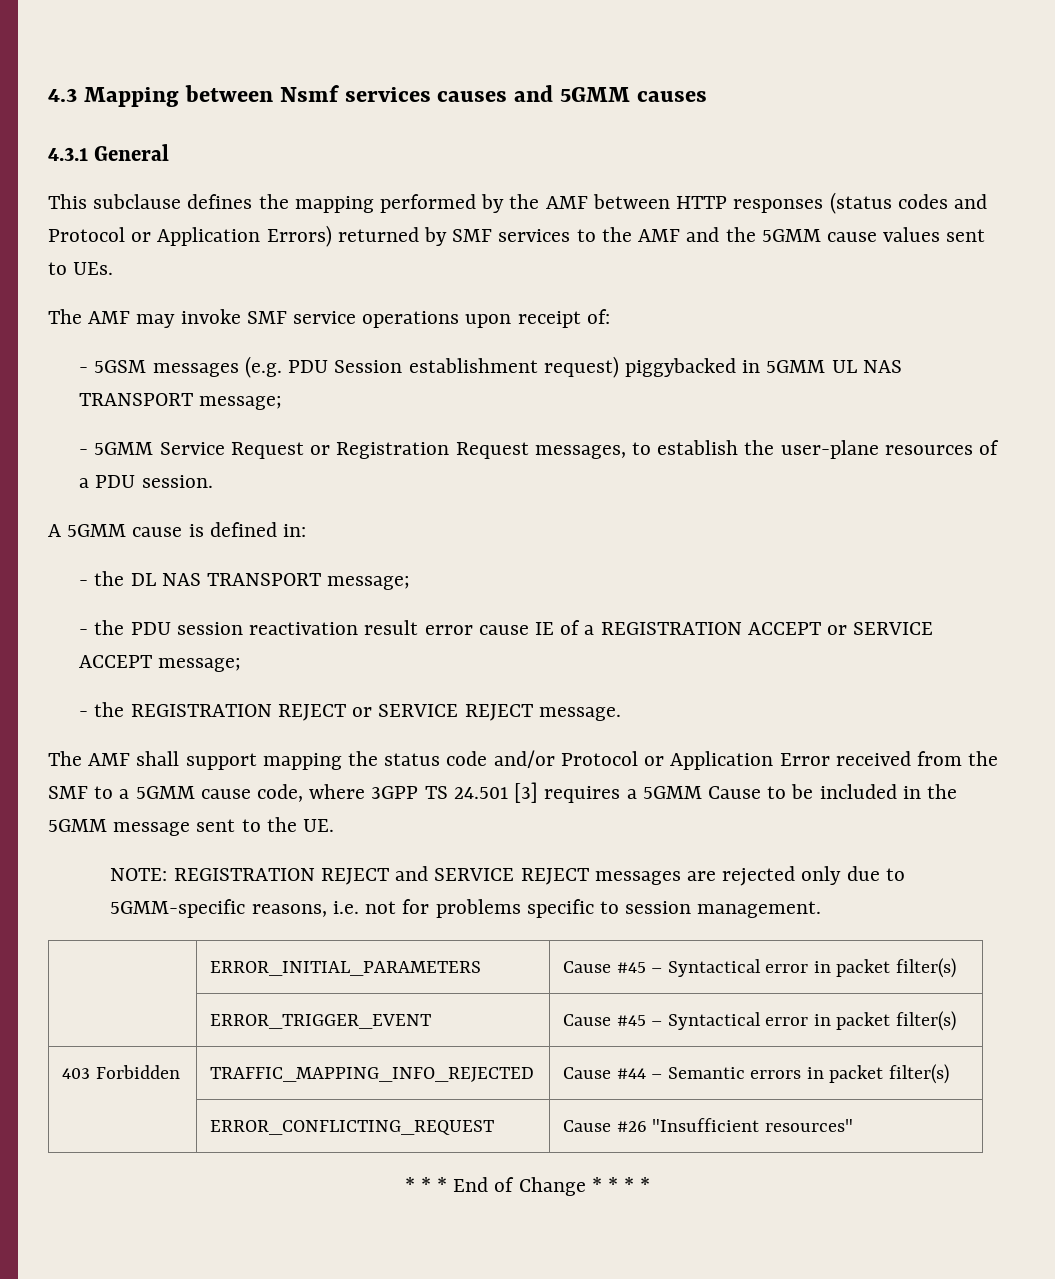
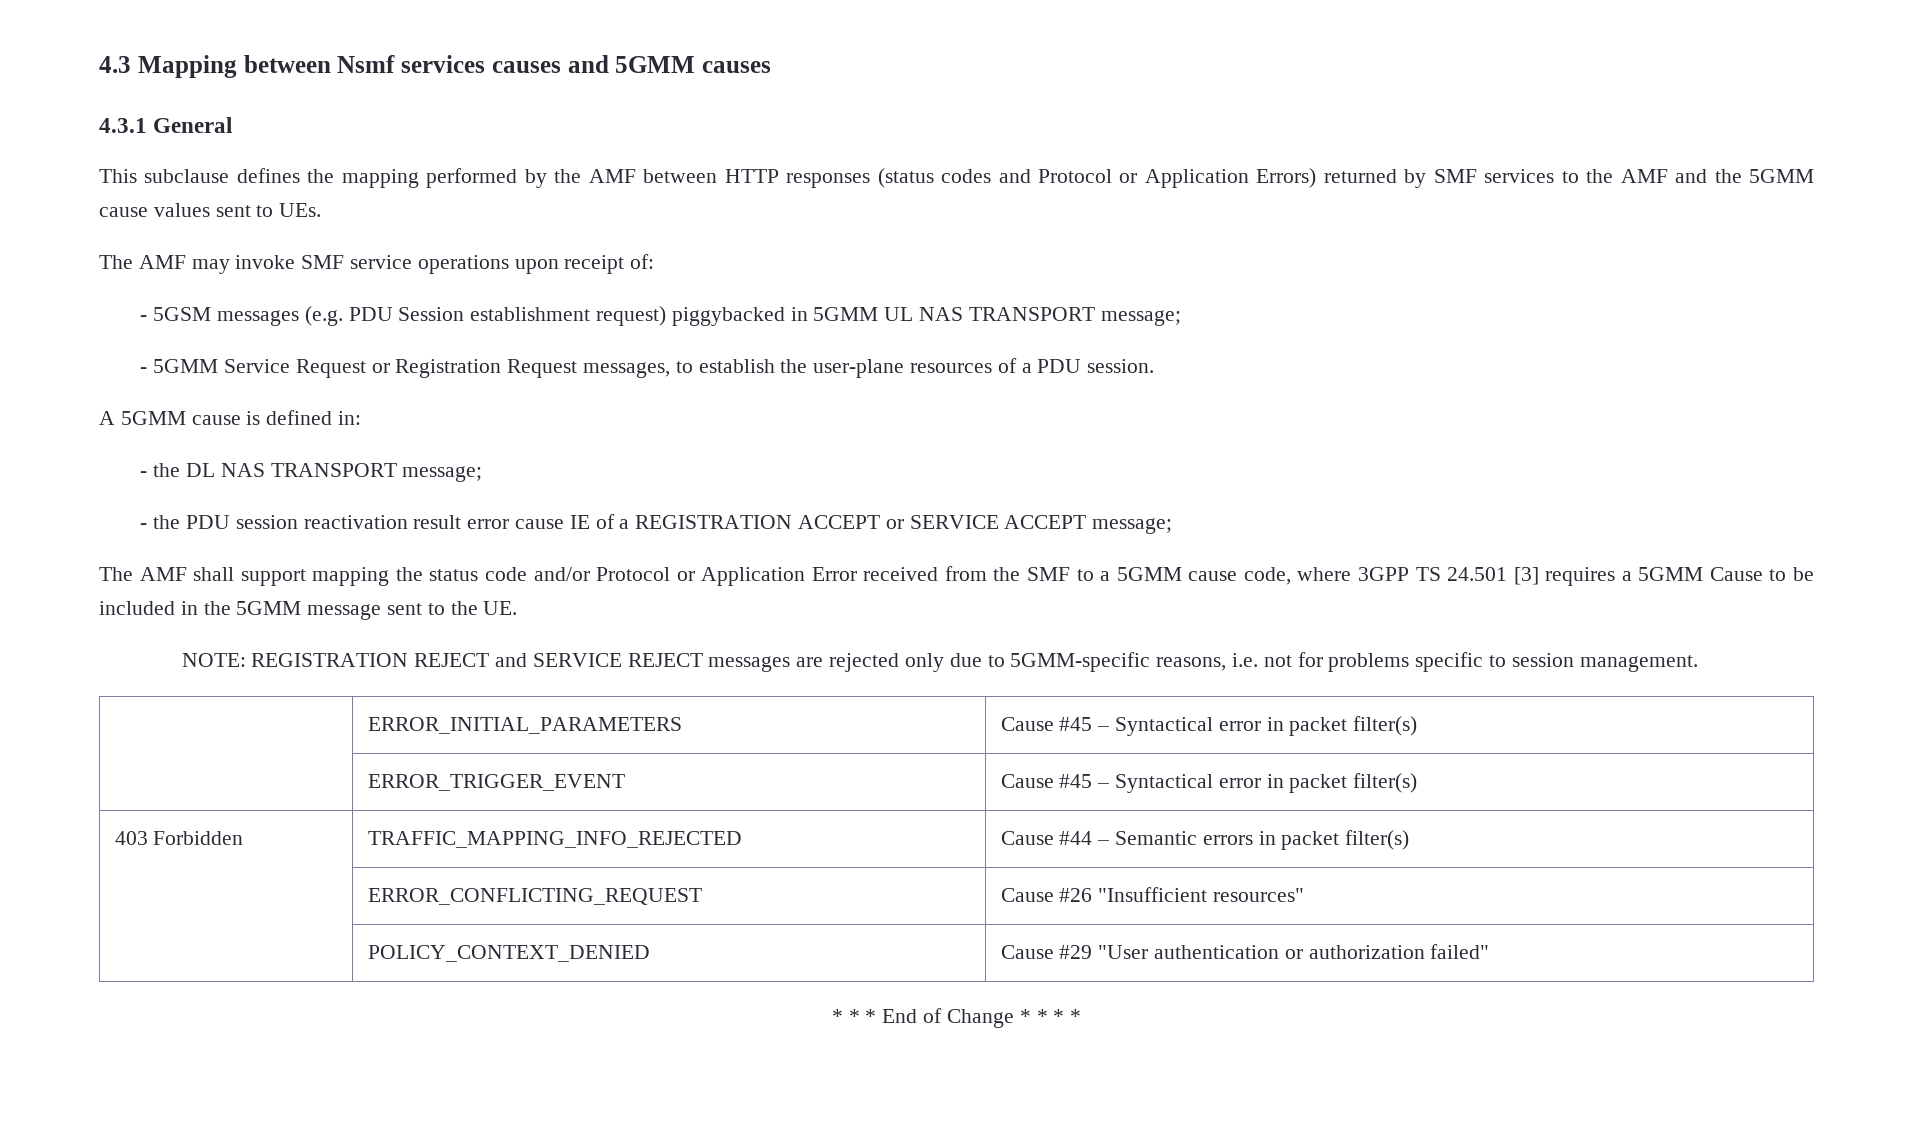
[79,702,621,721] // - the REGISTRATION REJECT or SERVICE REJECT message. -> (1173, 526) none
(853, 1125) none -> [367,945,650,962] [1000,944,1490,959] // | POLICY_CONTEXT_DENIED | Cause #29 "User authentication or authorization failed"

